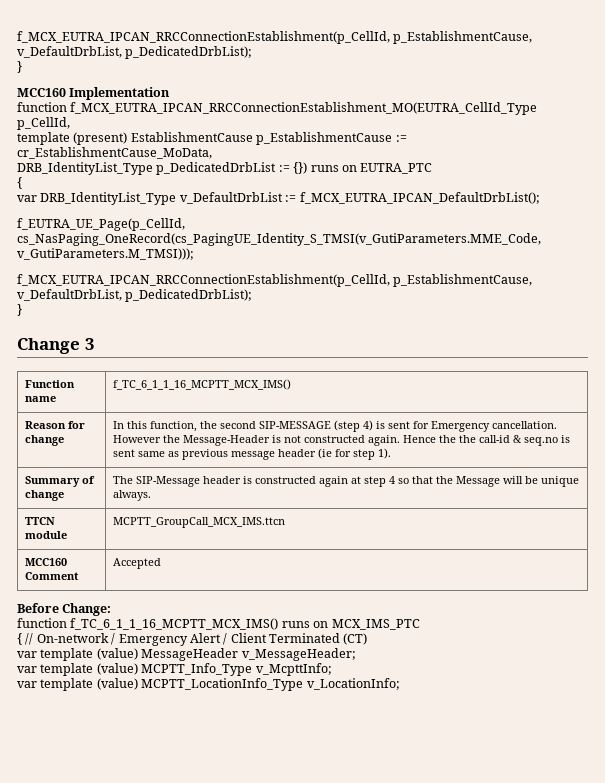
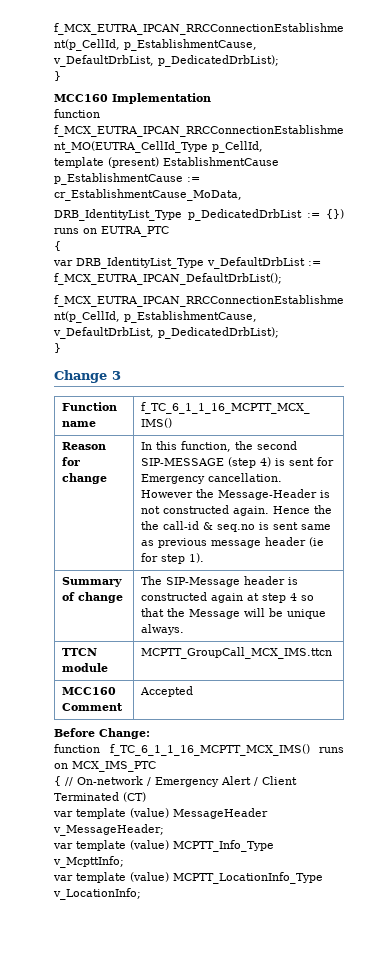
[17,218,185,231] [17,233,541,246] [17,248,194,260] // f_EUTRA_UE_Page(p_CellId, cs_NasPaging_OneRecord(cs_PagingUE_Identity_S_TMSI(v_GutiParameters.MME_Code, v_GutiParameters.M_TMSI))); -> (282, 279) none

